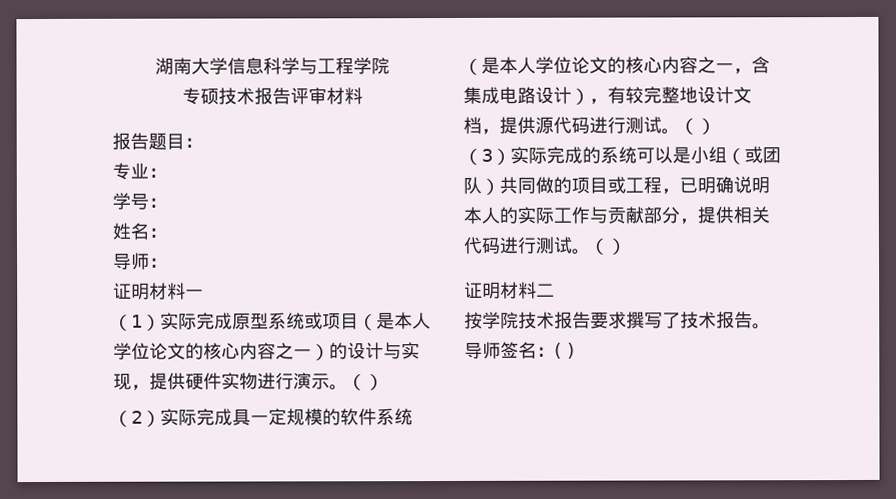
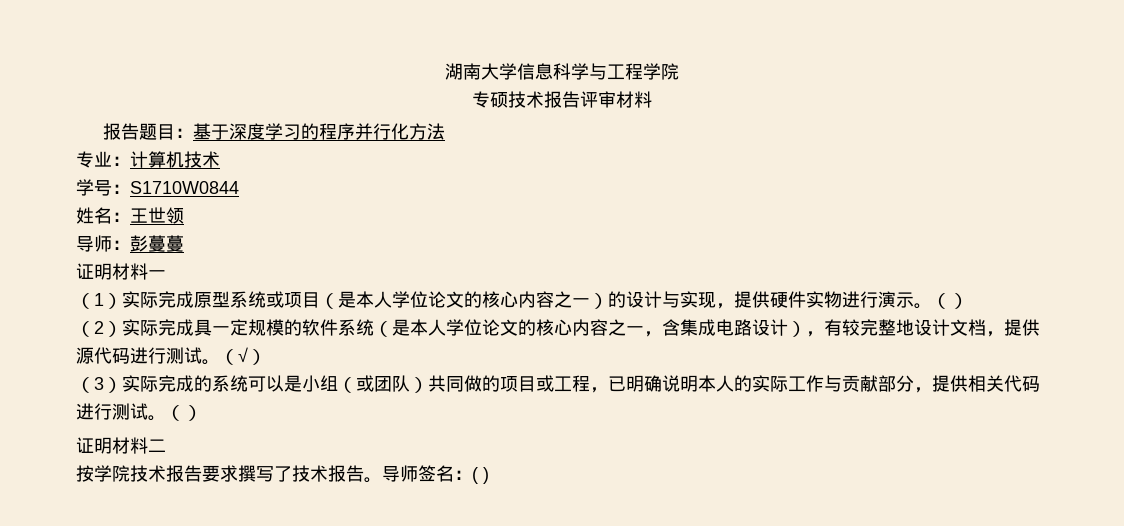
(203, 142) none -> [192,123,445,140] 基于深度学习的程序并行化方法
(167, 172) none -> [130,151,220,168] 计算机技术
(167, 202) none -> [130,181,239,194] S1710W0844
(167, 232) none -> [130,207,184,224] 王世领
(168, 262) none -> [130,235,184,252] 彭蔓蔓
(698, 126) none -> [238,347,248,363] √

